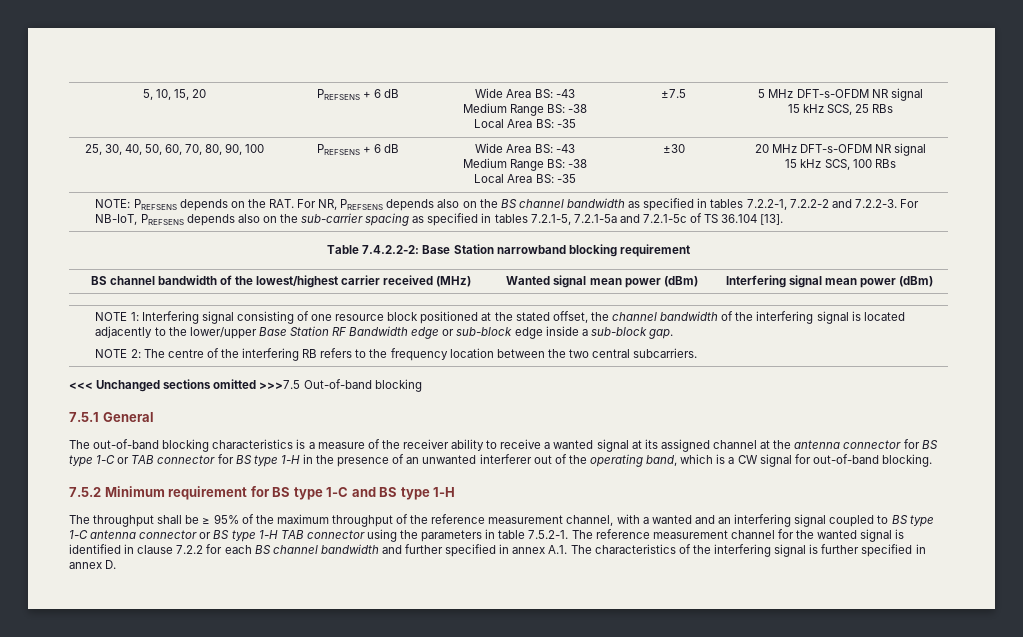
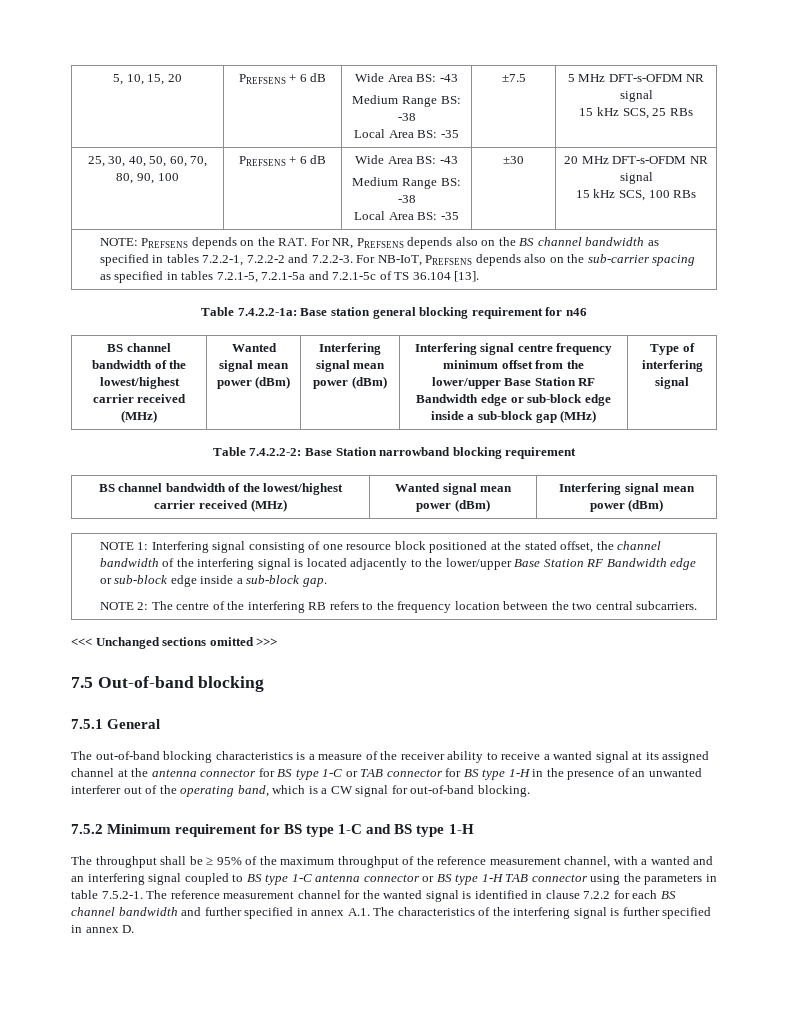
(784, 219) none -> [201,307,587,319] [107,343,171,352] [91,360,187,369] [99,377,180,389] [92,394,187,403] [121,410,157,423] [231,343,277,352] [219,360,289,372] [216,376,291,389] [319,343,381,355] [315,360,386,372] [313,376,387,389] [414,343,613,355] [443,360,584,369] [431,377,596,389] [416,394,611,406] [430,410,597,423] [650,343,695,355] [641,360,703,372] [655,377,689,389] // Table 7.4.2.2-1a: Base station general blocking requirement for n46 // BS channel bandwidth of the lowest/highest carrier received (MHz) | Wanted signal mean power (dBm) | Interfering signal mean power (dBm) | Interfering signal centre frequency minimum offset from the lower/upper Base Station RF Bandwidth edge or sub-block edge inside a sub-block gap (MHz) | Type of interfering signal
[259,380,301,389] >>>7.5 -> [256,638,278,646] [71,677,93,688] >>> // 7.5

